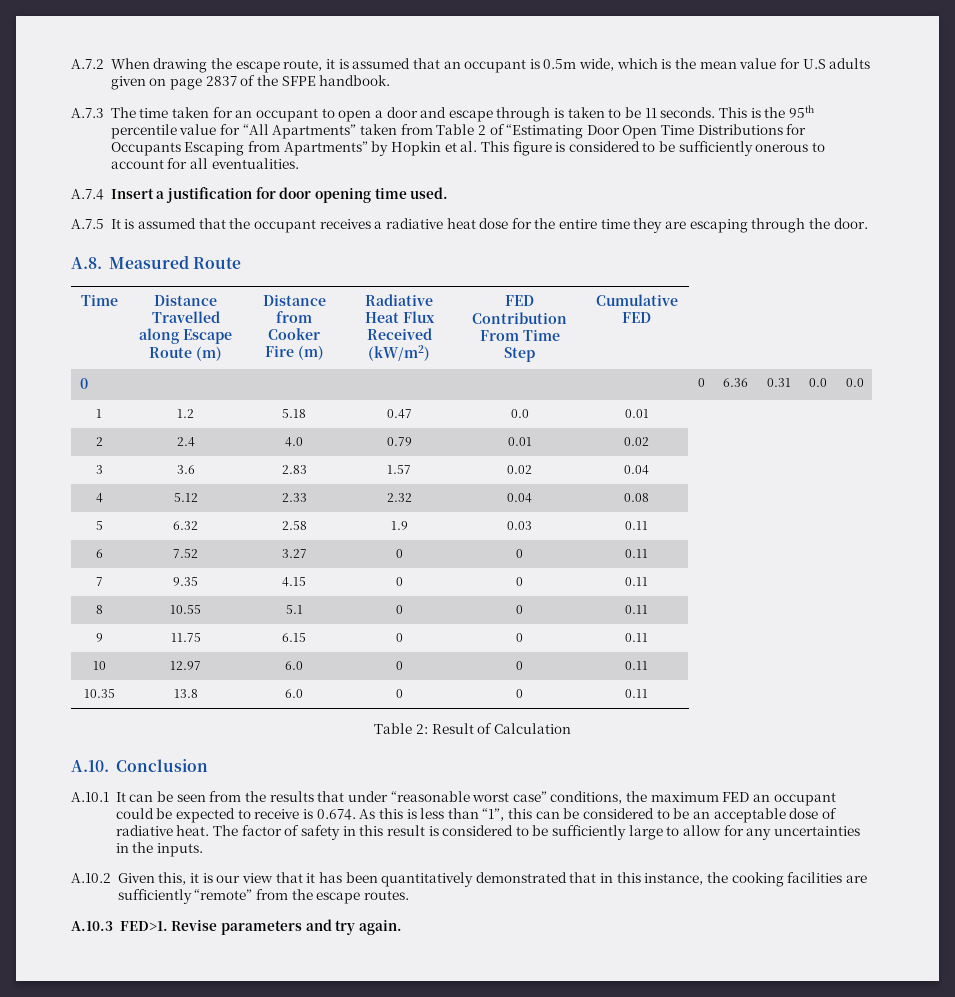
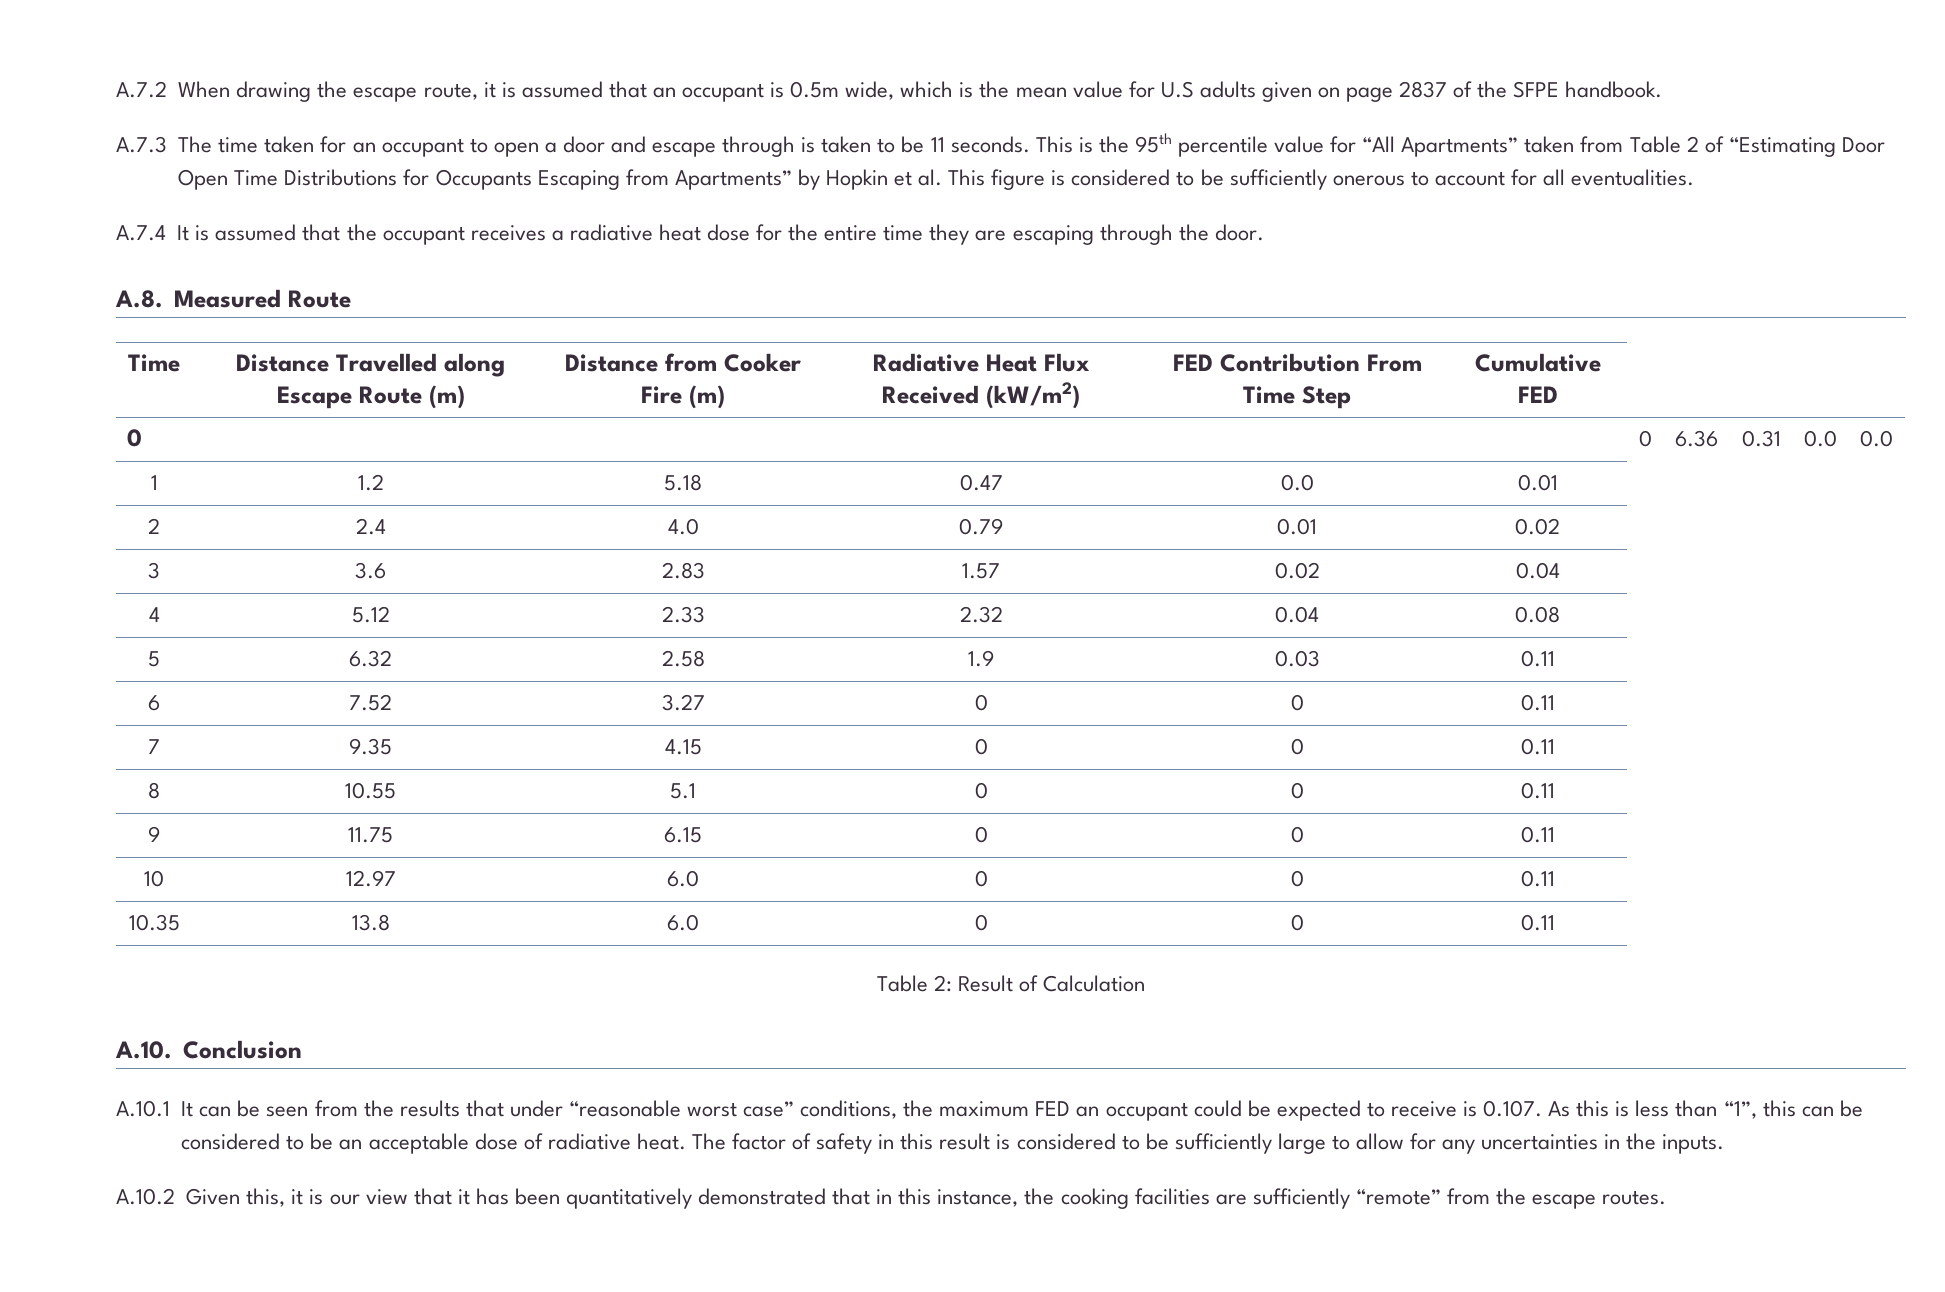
[110,187,449,203] [71,219,104,229] Insert a justification for door opening time used. // A.7.5 -> (166, 233) none
[316,809,356,820] 0.674. -> [1483,1100,1543,1117] 0.107.
[71,919,402,935] // A.10.3 FED>1. Revise parameters and try again. -> (1667, 1197) none

